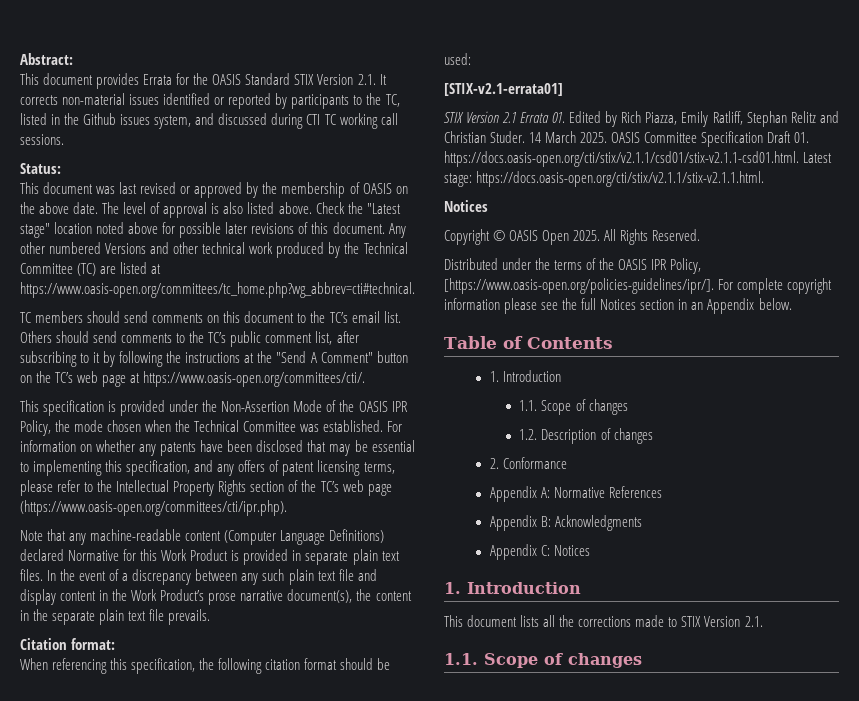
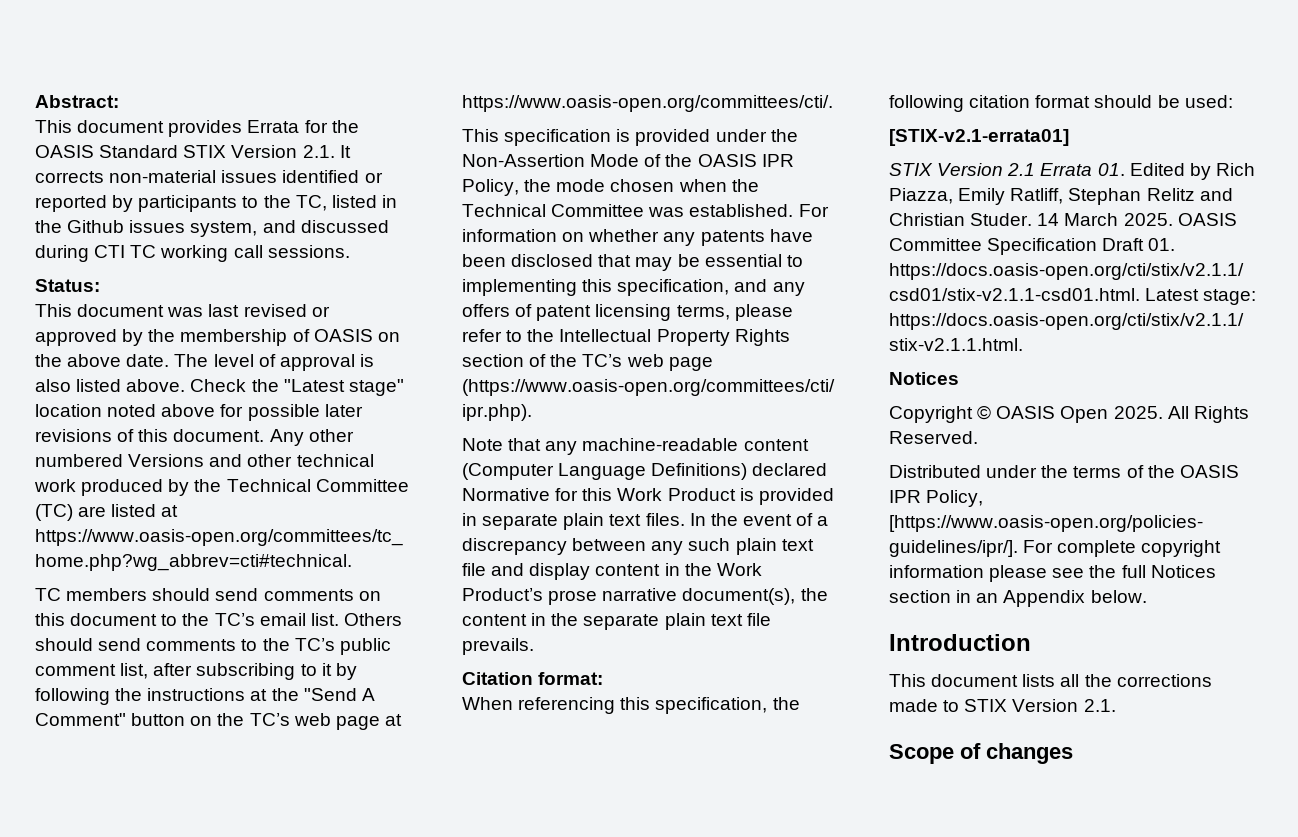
[444,336,613,349] [489,370,562,382] [519,399,628,415] [519,428,653,444] [489,457,568,469] [489,486,663,502] [489,515,643,531] [489,544,591,560] [444,582,461,594] Table of Contents // 1. Introduction // 1.1. Scope of changes // 1.2. Description of changes // 2. Conformance // Appendix A: Normative References // Appendix B: Acknowledgments // Appendix C: Notices // 1. -> (1147, 596) none
[444,653,478,665] 1.1. -> (1116, 705) none

